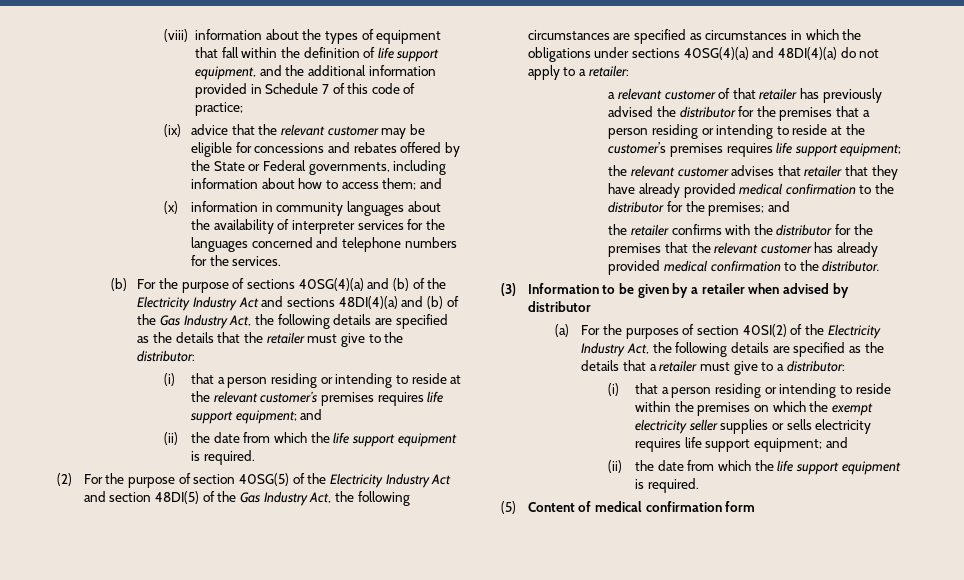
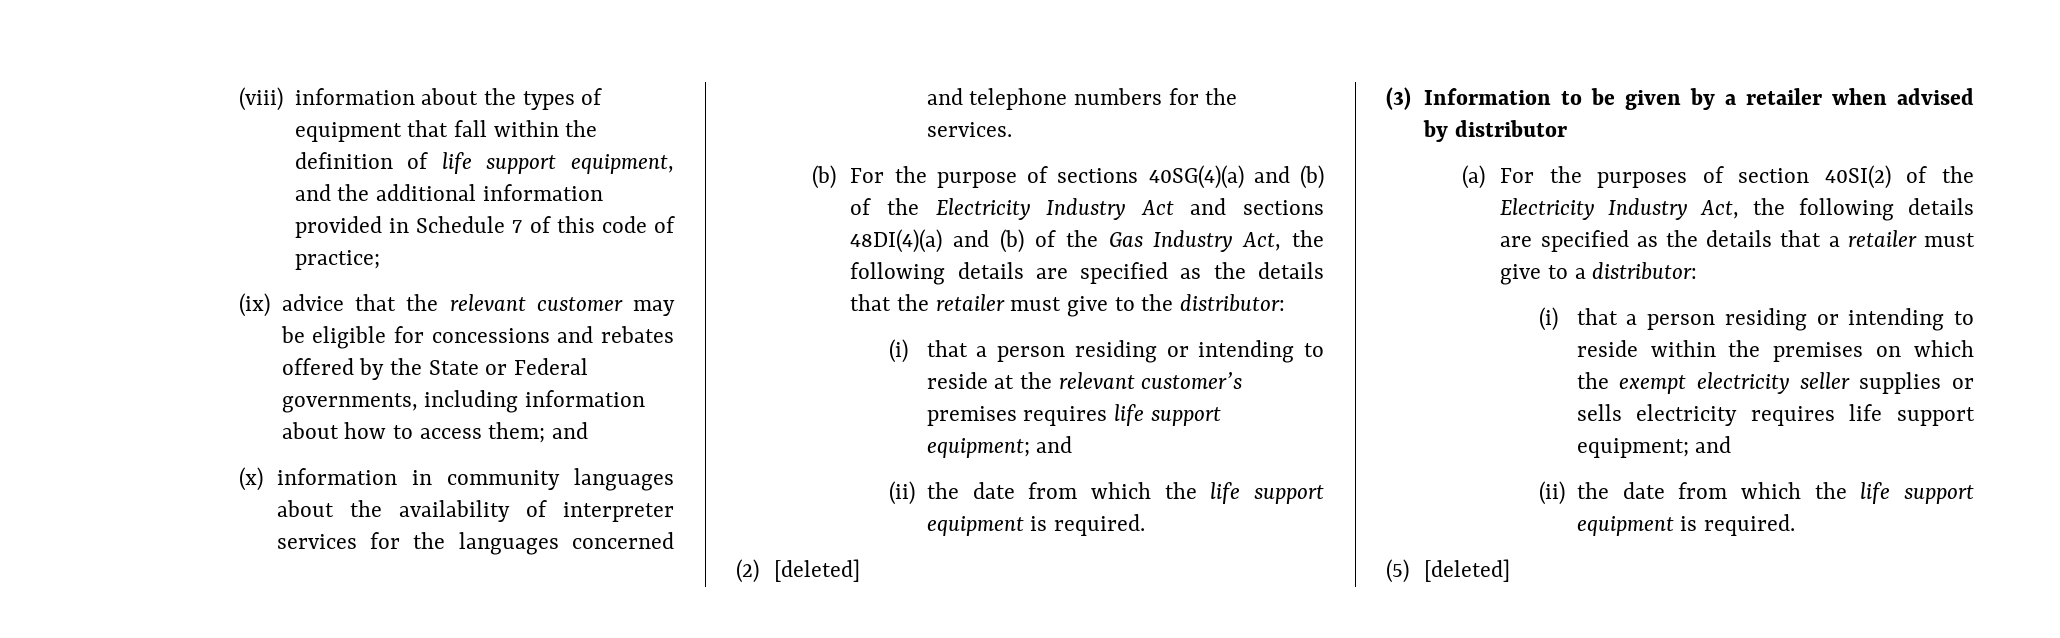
[83,473,452,488] [83,491,410,506] [527,29,862,44] [527,47,880,62] [527,65,629,80] [608,88,882,103] [608,106,870,121] [608,124,865,139] [608,142,902,157] [608,165,898,180] [608,183,895,198] [608,201,790,216] [608,224,873,236] [608,242,879,257] [608,260,881,275] For the purpose of section 40SG(5) of the Electricity Industry Act and section 48DI(5) of the Gas Industry Act, the following circumstances are specified as circumstances in which the obligations under sections 40SG(4)(a) and 48DI(4)(a) do not apply to a retailer: // a relevant customer of that retailer has previously advised the distributor for the premises that a person residing or intending to reside at the customer’s premises requires life support equipment; // the relevant customer advises that retailer that they have already provided medical confirmation to the distributor for the premises; and // the retailer confirms with the distributor for the premises that the relevant customer has already provided medical confirmation to the distributor. -> [774,559,861,582] [deleted]
[527,501,756,512] Content of medical confirmation form -> [1424,559,1511,582] [deleted]

